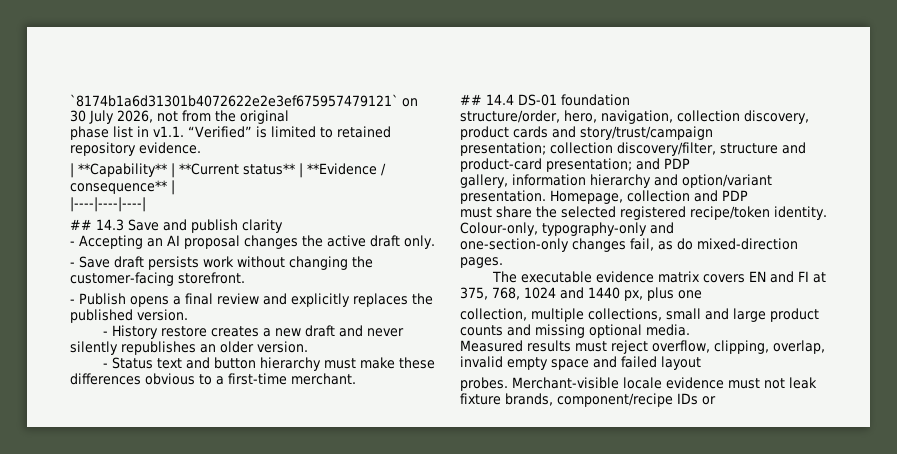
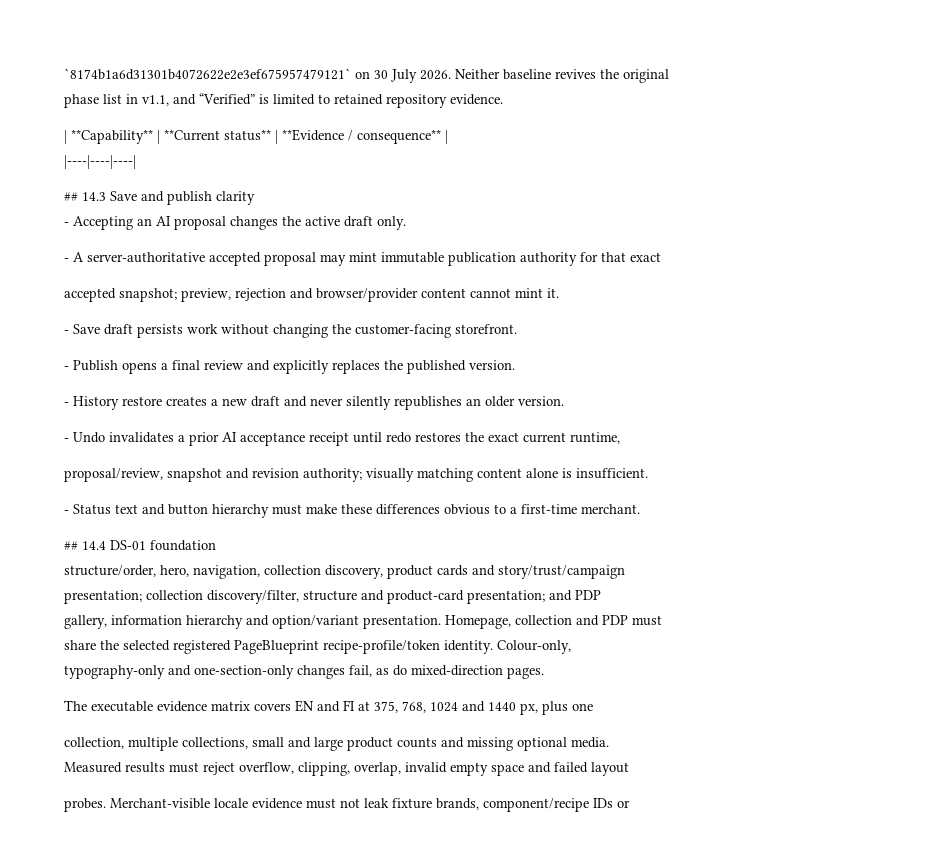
[117,110,211,123] 2026, not from -> [420,69,596,80] 2026. Neither baseline revives
[153,126,184,137] v1.1. -> [142,94,196,106] v1.1, and
(435, 242) none -> [64,252,661,266] [64,288,559,302] // - A server-authoritative accepted proposal may mint immutable publication authority for that exact // accepted snapshot; preview, rejection and browser/provider content cannot mint it.
(308, 347) none -> [64,432,620,446] [64,468,648,482] // - Undo invalidates a prior AI acceptance receipt until redo restores the exact current runtime, // proposal/review, snapshot and revision authority; visually matching content alone is insufficient.
[460,207,492,218] // must -> [632,615,662,626] must //
[690,206,770,220] recipe/token -> [234,640,440,654] PageBlueprint recipe-profile/token
(538, 229) none -> (571, 647) //
(674, 228) // -> (191, 670) none

